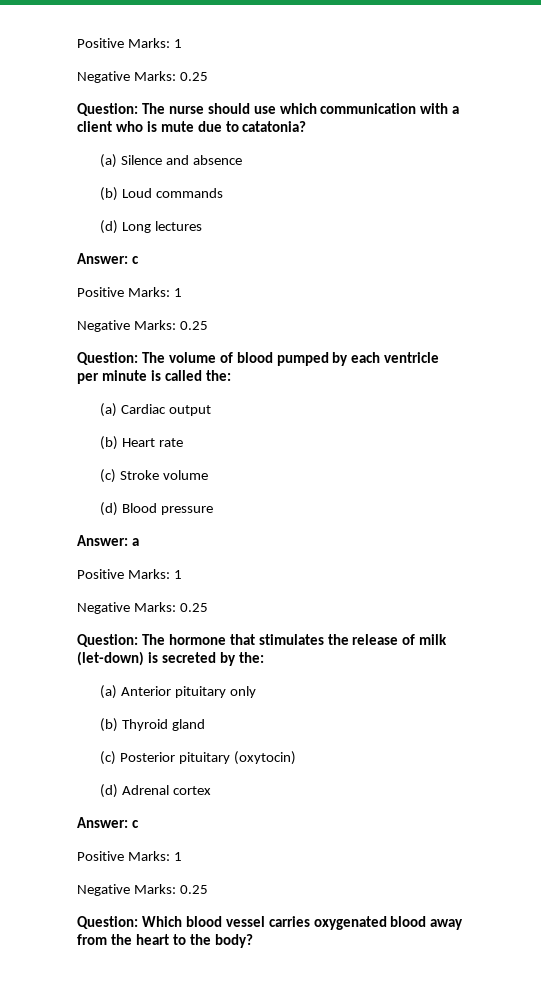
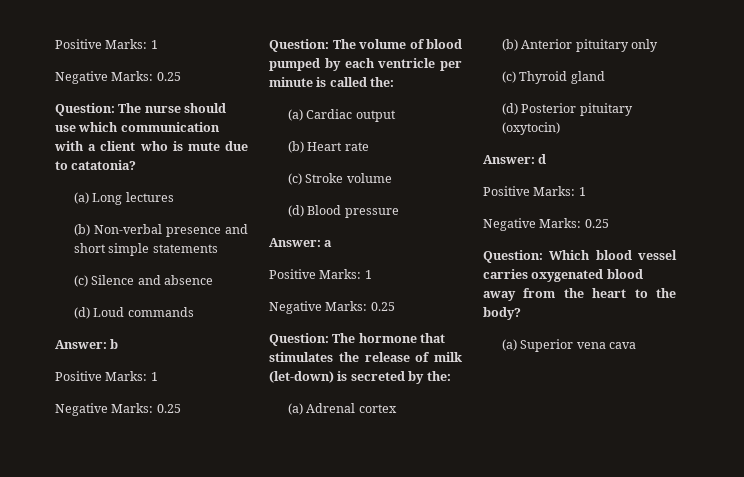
(118, 161) none -> [92,192,174,205] [73,224,248,237] [73,243,218,256] [73,275,88,287] Long lectures // (b) Non-verbal presence and short simple statements // (c)
[100,187,119,201] (b) -> [73,307,90,319] (d)
[100,220,203,234] [77,253,139,264] // (d) Long lectures // Answer: c -> [55,339,119,349] // Answer: b
(118, 692) none -> [306,403,397,413] [501,39,518,51] Adrenal cortex // (b)
[100,718,119,732] (b) -> [501,71,516,83] (c)
[100,751,117,765] (c) -> [501,103,518,115] (d)
[100,784,212,798] [77,817,139,828] // (d) Adrenal cortex // Answer: c -> [483,154,547,164] // Answer: d
(253, 941) none -> [501,339,636,352] // (a) Superior vena cava

